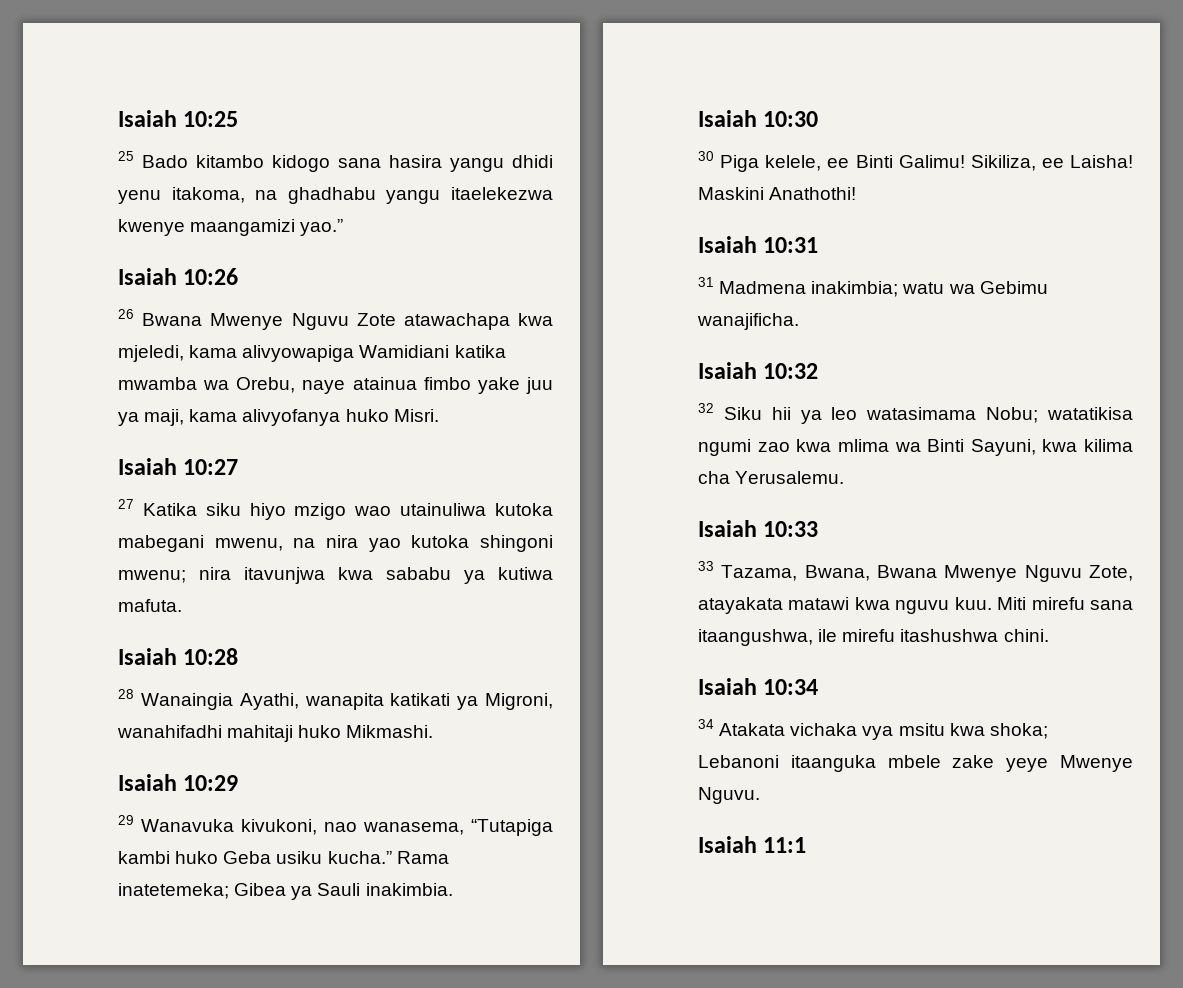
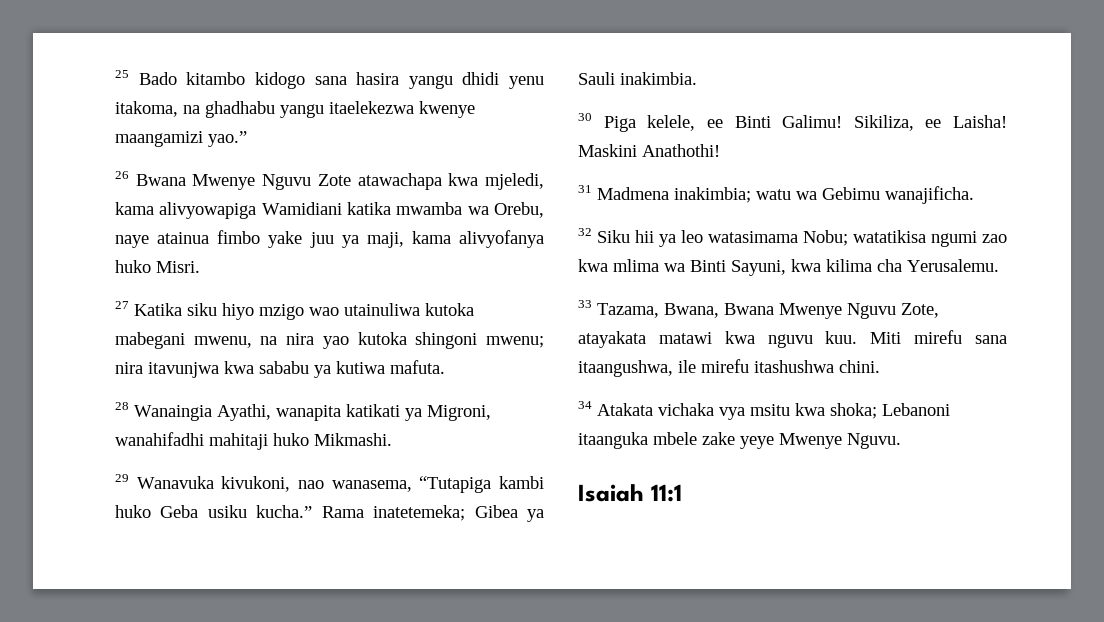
[118,110,239,127] Isaiah 10:25 // -> (115, 74) none
[118,268,239,285] // Isaiah 10:26 -> (247, 139) none
[118,458,239,475] // Isaiah 10:27 -> (200, 267) none
[118,648,239,665] // Isaiah 10:28 -> (445, 367) none
[118,774,239,791] // Isaiah 10:29 -> (392, 439) none
[698,110,819,127] // Isaiah 10:30 -> (697, 78) none
[698,236,819,253] // Isaiah 10:31 -> (720, 150) none
[698,362,819,379] // Isaiah 10:32 -> (974, 195) none
[698,520,819,537] // Isaiah 10:33 -> (999, 265) none
[698,678,819,695] // Isaiah 10:34 -> (880, 366) none

